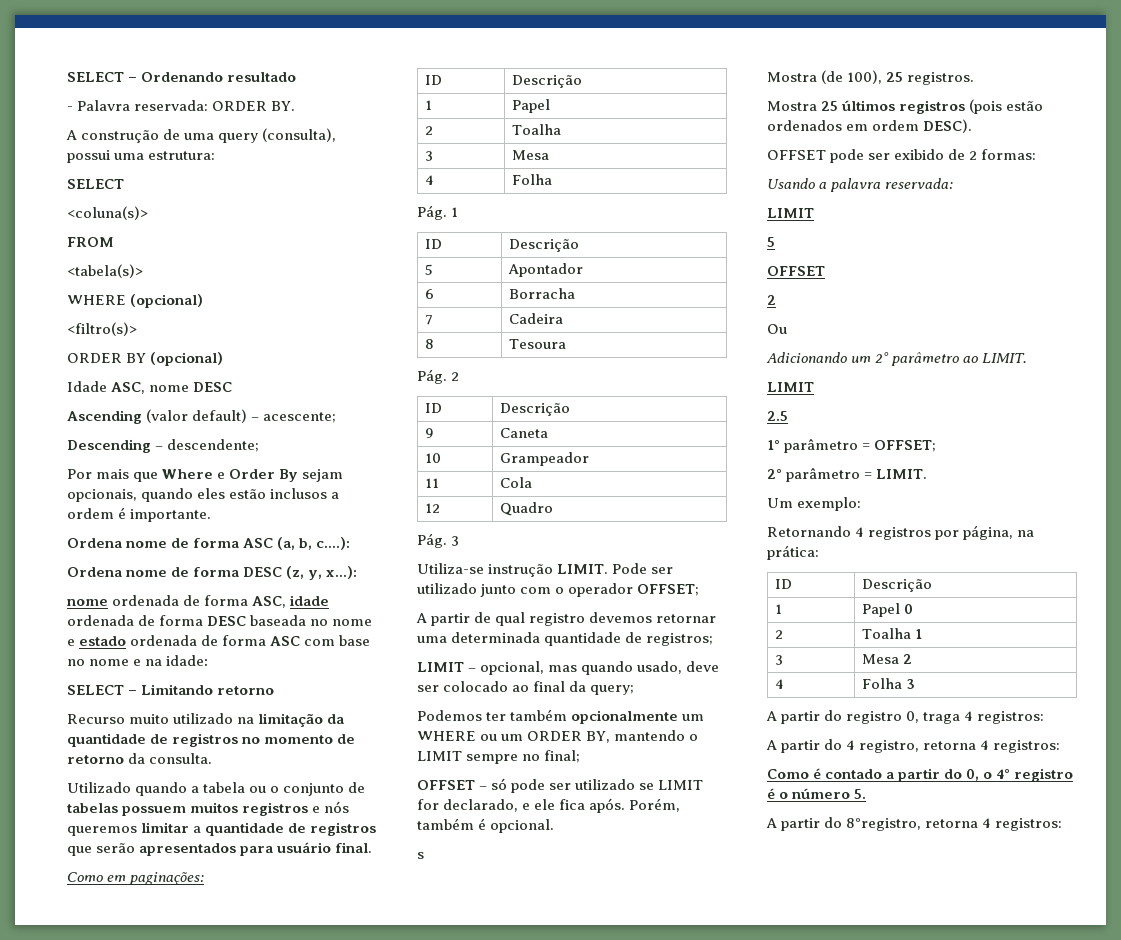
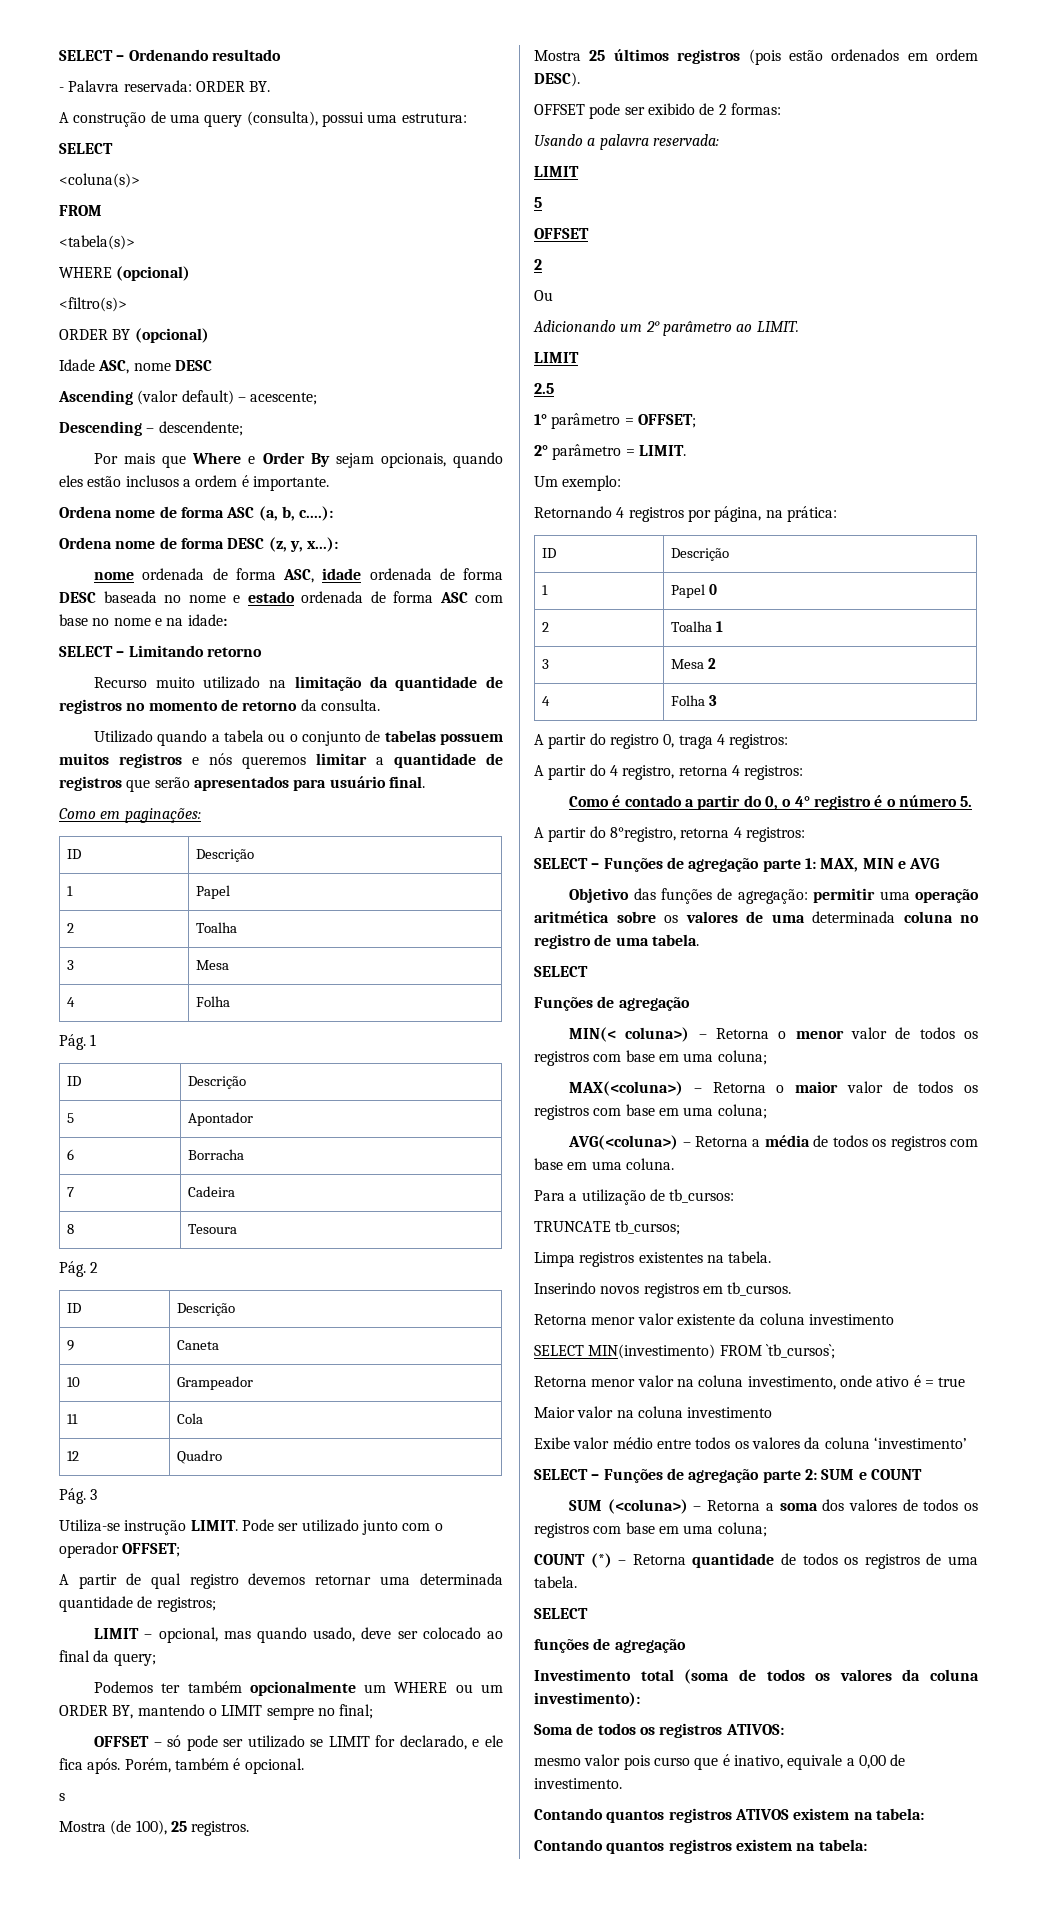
(1063, 824) none -> [534,857,940,872] [569,888,979,904] [534,911,979,923] [534,934,699,949] [534,966,588,977] [534,996,690,1011] [569,1027,978,1042] [534,1050,767,1066] [569,1081,978,1096] [534,1104,767,1120] [568,1135,978,1151] [534,1158,674,1170] [534,1189,735,1205] [534,1220,681,1235] [534,1251,772,1267] [534,1282,792,1298] [534,1313,894,1325] [534,1344,835,1359] [534,1375,966,1390] [534,1406,773,1418] [534,1437,967,1449] [534,1468,922,1483] [569,1499,978,1514] [534,1522,767,1538] [534,1553,979,1569] [534,1576,577,1588] [534,1608,588,1619] [534,1638,686,1653] [534,1669,979,1684] [534,1692,640,1707] [534,1723,784,1738] [534,1754,906,1770] [534,1778,622,1789] [534,1808,924,1823] [534,1839,867,1854] // SELECT – Funções de agregação parte 1: MAX, MIN e AVG // Objetivo das funções de agregação: permitir uma operação aritmética sobre os valores de uma determinada coluna no registro de uma tabela. // SELECT // Funções de agregação // MIN(< coluna>) – Retorna o menor valor de todos os registros com base em uma coluna; // MAX(<coluna>) – Retorna o maior valor de todos os registros com base em uma coluna; // AVG(<coluna>) – Retorna a média de todos os registros com base em uma coluna. // Para a utilização de tb_cursos: // TRUNCATE tb_cursos; // Limpa registros existentes na tabela. // Inserindo novos registros em tb_cursos. // Retorna menor valor existente da coluna investimento // SELECT MIN(investimento) FROM `tb_cursos`; // Retorna menor valor na coluna investimento, onde ativo é = true // Maior valor na coluna investimento // Exibe valor médio entre todos os valores da coluna ‘investimento’ // SELECT – Funções de agregação parte 2: SUM e COUNT // SUM (<coluna>) – Retorna a soma dos valores de todos os registros com base em uma coluna; // COUNT (*) – Retorna quantidade de todos os registros de uma tabela. // SELECT // funções de agregação // Investimento total (soma de todos os valores da coluna investimento): // Soma de todos os registros ATIVOS: // mesmo valor pois curso que é inativo, equivale a 0,00 de investimento. // Contando quantos registros ATIVOS existem na tabela: // Contando quantos registros existem na tabela:

